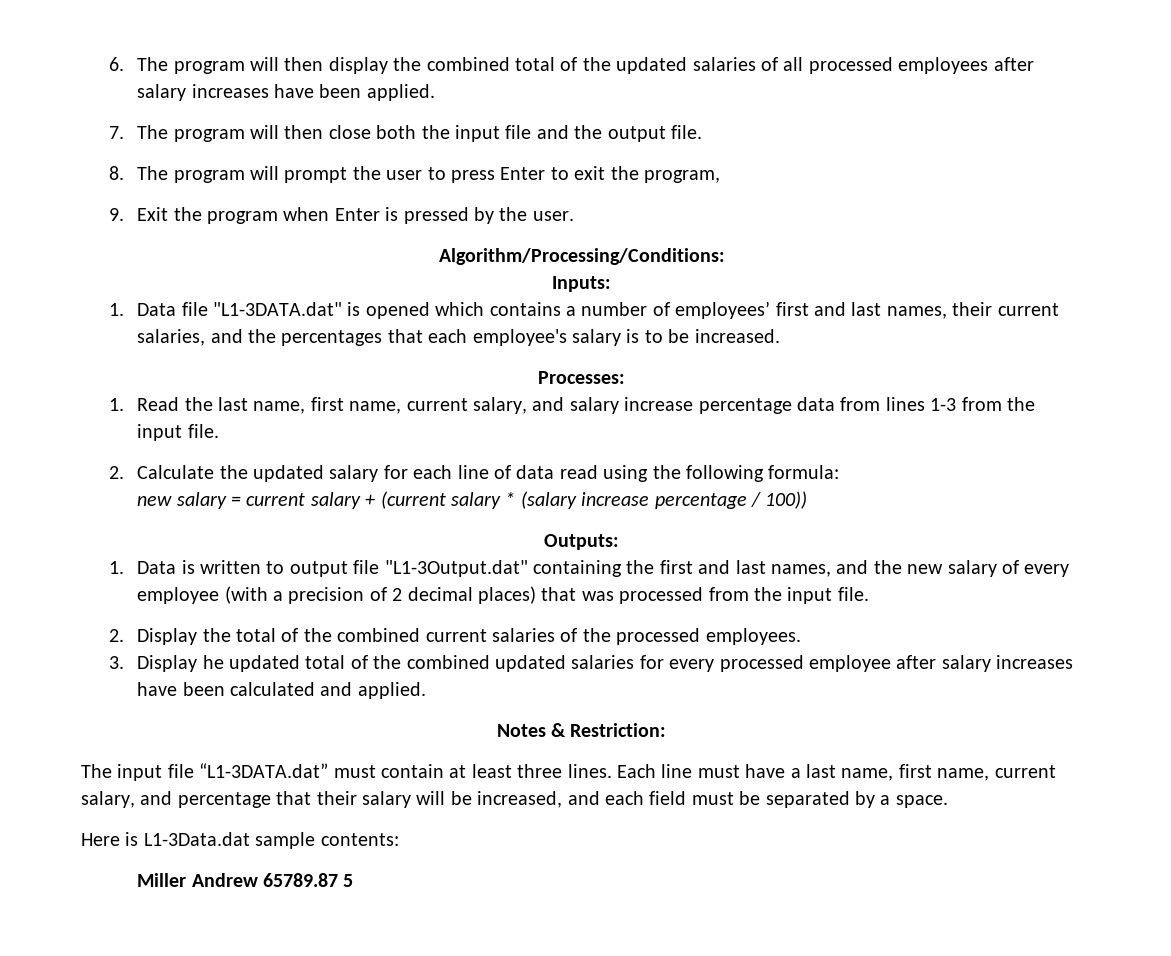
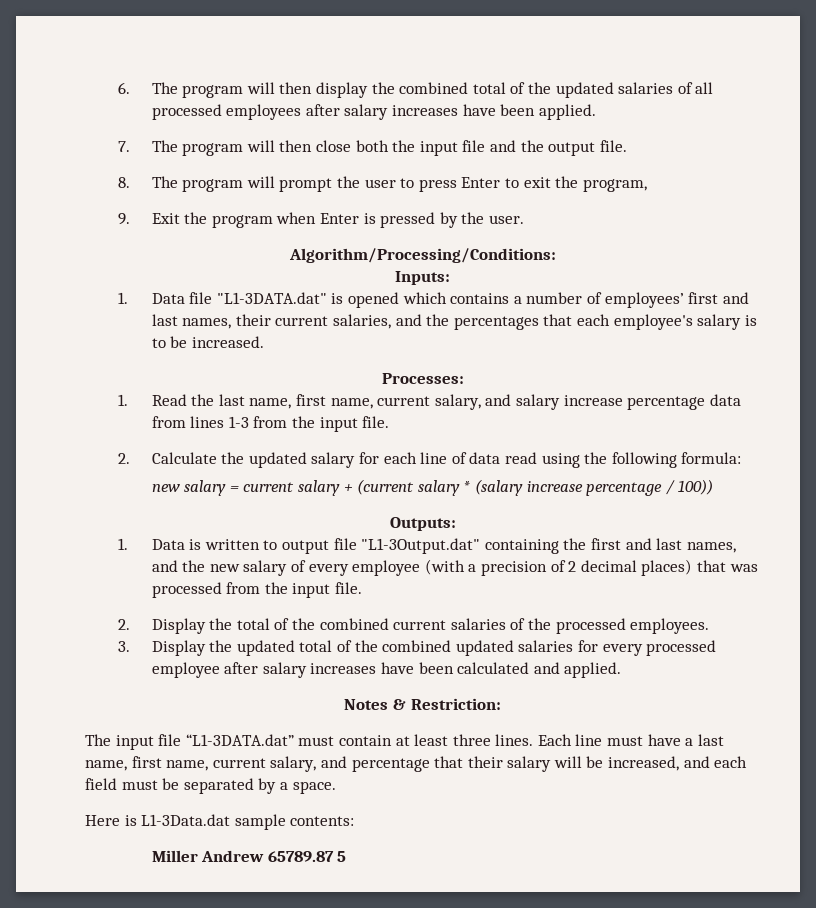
[202,655,224,669] he -> [209,640,233,652] the

